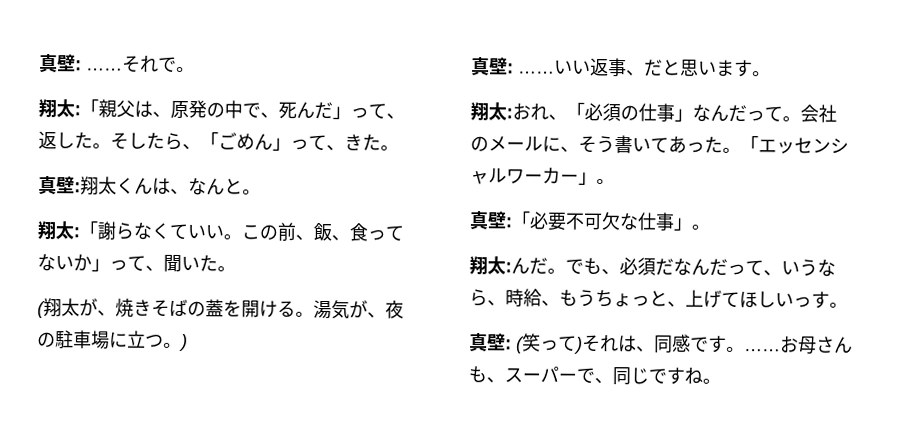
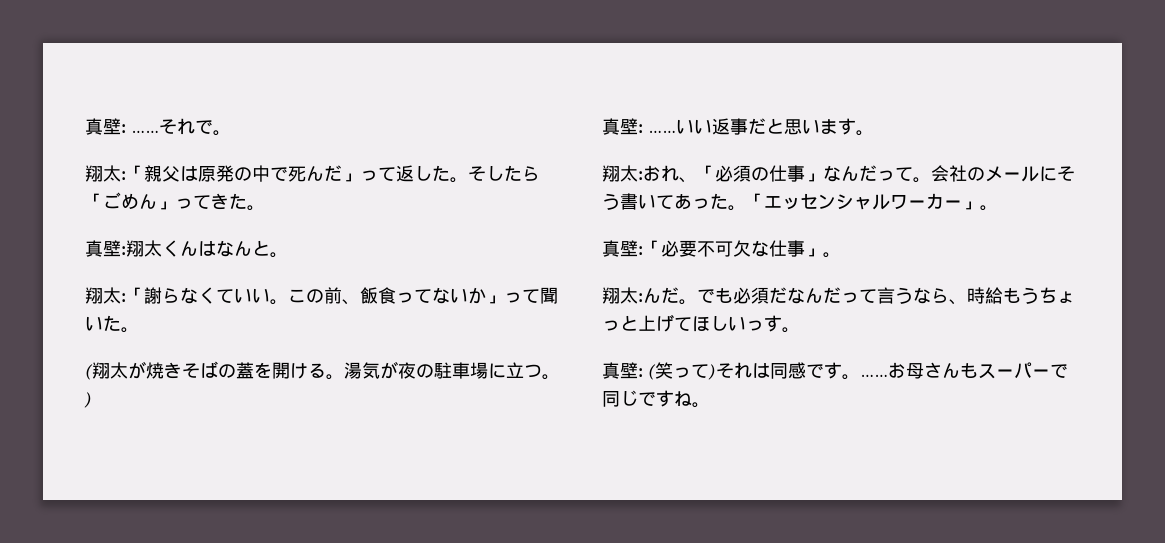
[152,111,171,118] 、 -> (198, 173) none
[260,112,279,119] 、 -> (288, 174) none
[386,113,405,120] 、 -> (396, 174) none
[182,144,201,151] 、 -> (540, 173) none
[326,145,345,152] 、 -> (211, 202) none
[170,188,189,196] 、 -> (216, 248) none
[331,235,350,242] 、 -> (378, 295) none
[145,265,164,272] 、 -> (540, 296) none
[97,310,116,317] 、 -> (146, 370) none
[367,312,386,319] 、 -> (398, 370) none
[626,70,645,77] 、 -> (748, 126) none
[560,146,579,153] 、 -> (1057, 174) none
[601,269,620,276] 、 -> (733, 295) none
[763,260,800,277] 、い -> [877,287,895,304] 言
[541,300,560,307] 、 -> (1003, 295) none
[667,301,686,308] 、 -> (638, 323) none
[636,346,655,353] 、 -> (770, 370) none
[486,377,505,384] 、 -> (978, 370) none
[594,377,613,385] 、 -> (1068, 371) none

